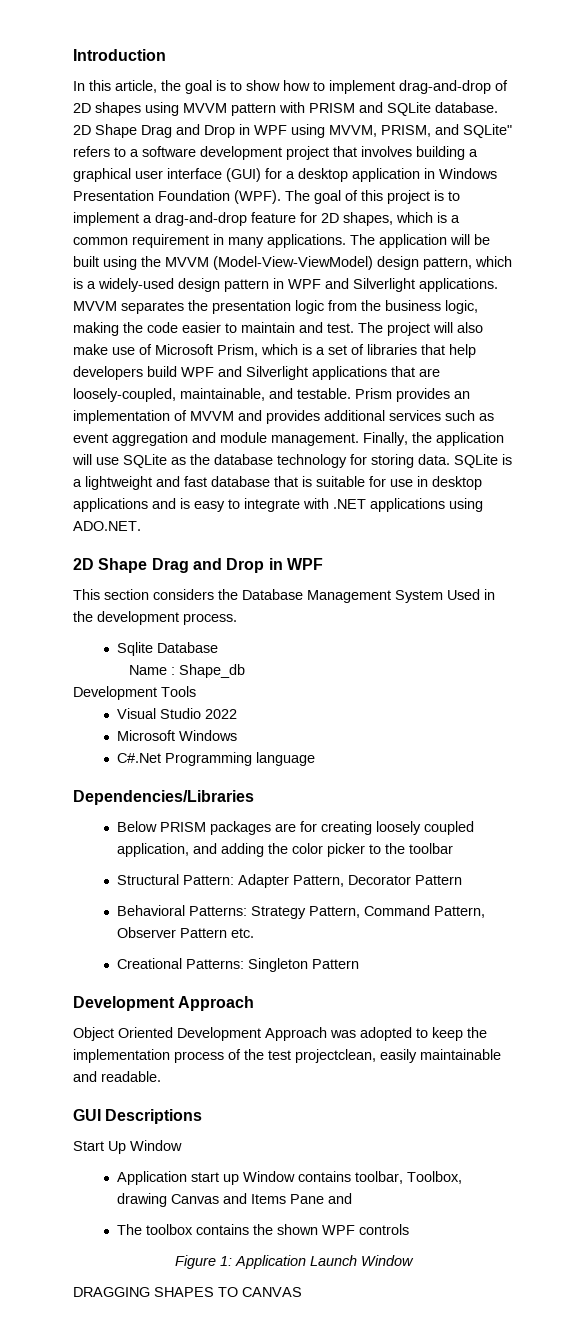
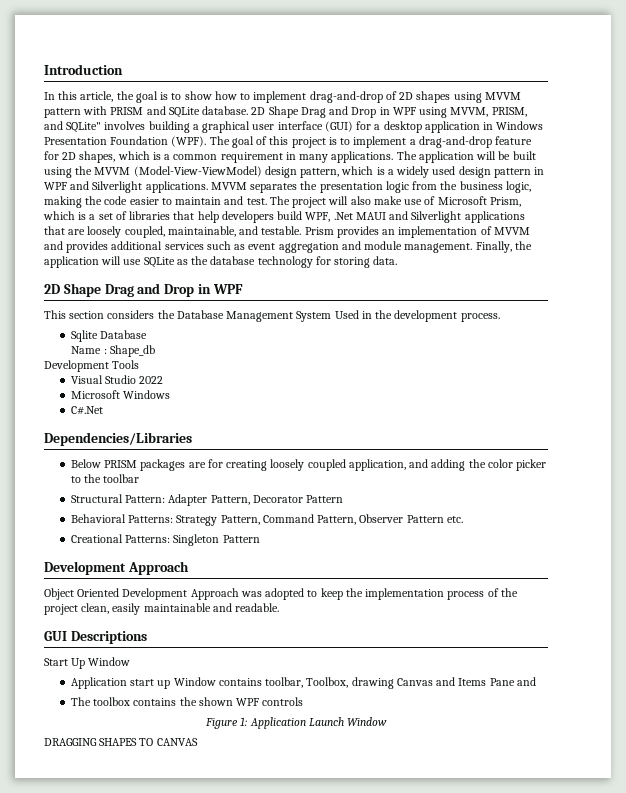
[73,146,357,160] refers to a software development project that -> (102, 127) none
[98,278,174,292] widely-used -> [396,166,456,178] widely used
[181,367,214,377] WPF -> [305,212,386,222] WPF, .Net MAUI
[73,388,176,402] loosely-coupled, -> [87,226,165,238] loosely coupled,
[454,454,512,468] [73,476,482,490] [73,498,483,512] [73,521,141,531] SQLite is a lightweight and fast database that is suitable for use in desktop applications and is easy to integrate with .NET applications using ADO.NET. -> (398, 260) none
[164,752,315,766] Programming language -> (103, 410) none
[268,1049,376,1063] test projectclean, -> [44,603,110,615] project clean,

